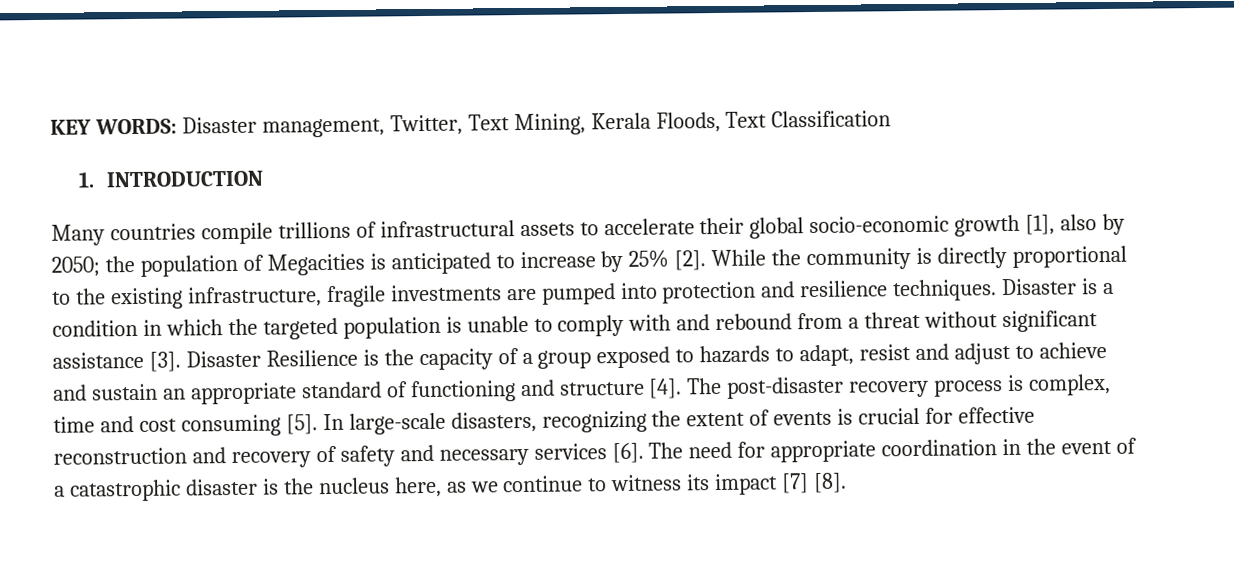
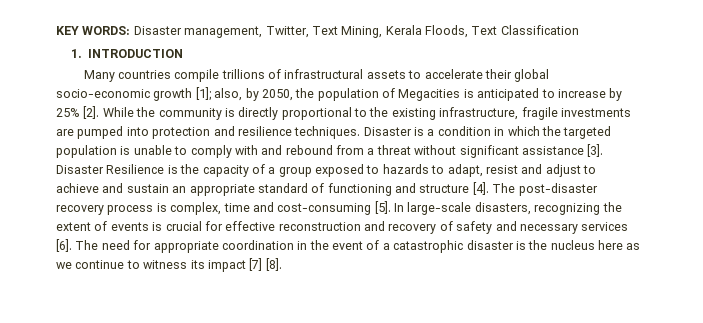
[1025,213,1126,236] [51,256,100,277] [1], also by 2050; -> [195,87,293,101] [1]; also, by 2050,
[138,414,281,437] cost consuming -> [277,203,372,215] cost-consuming
[394,476,442,498] here, -> [598,240,623,250] here

